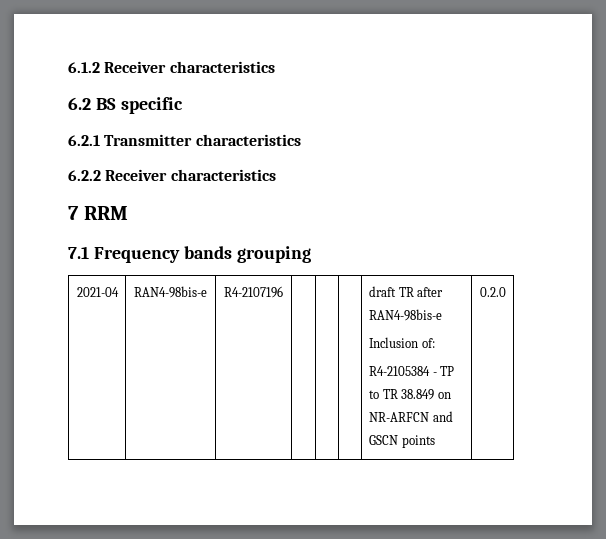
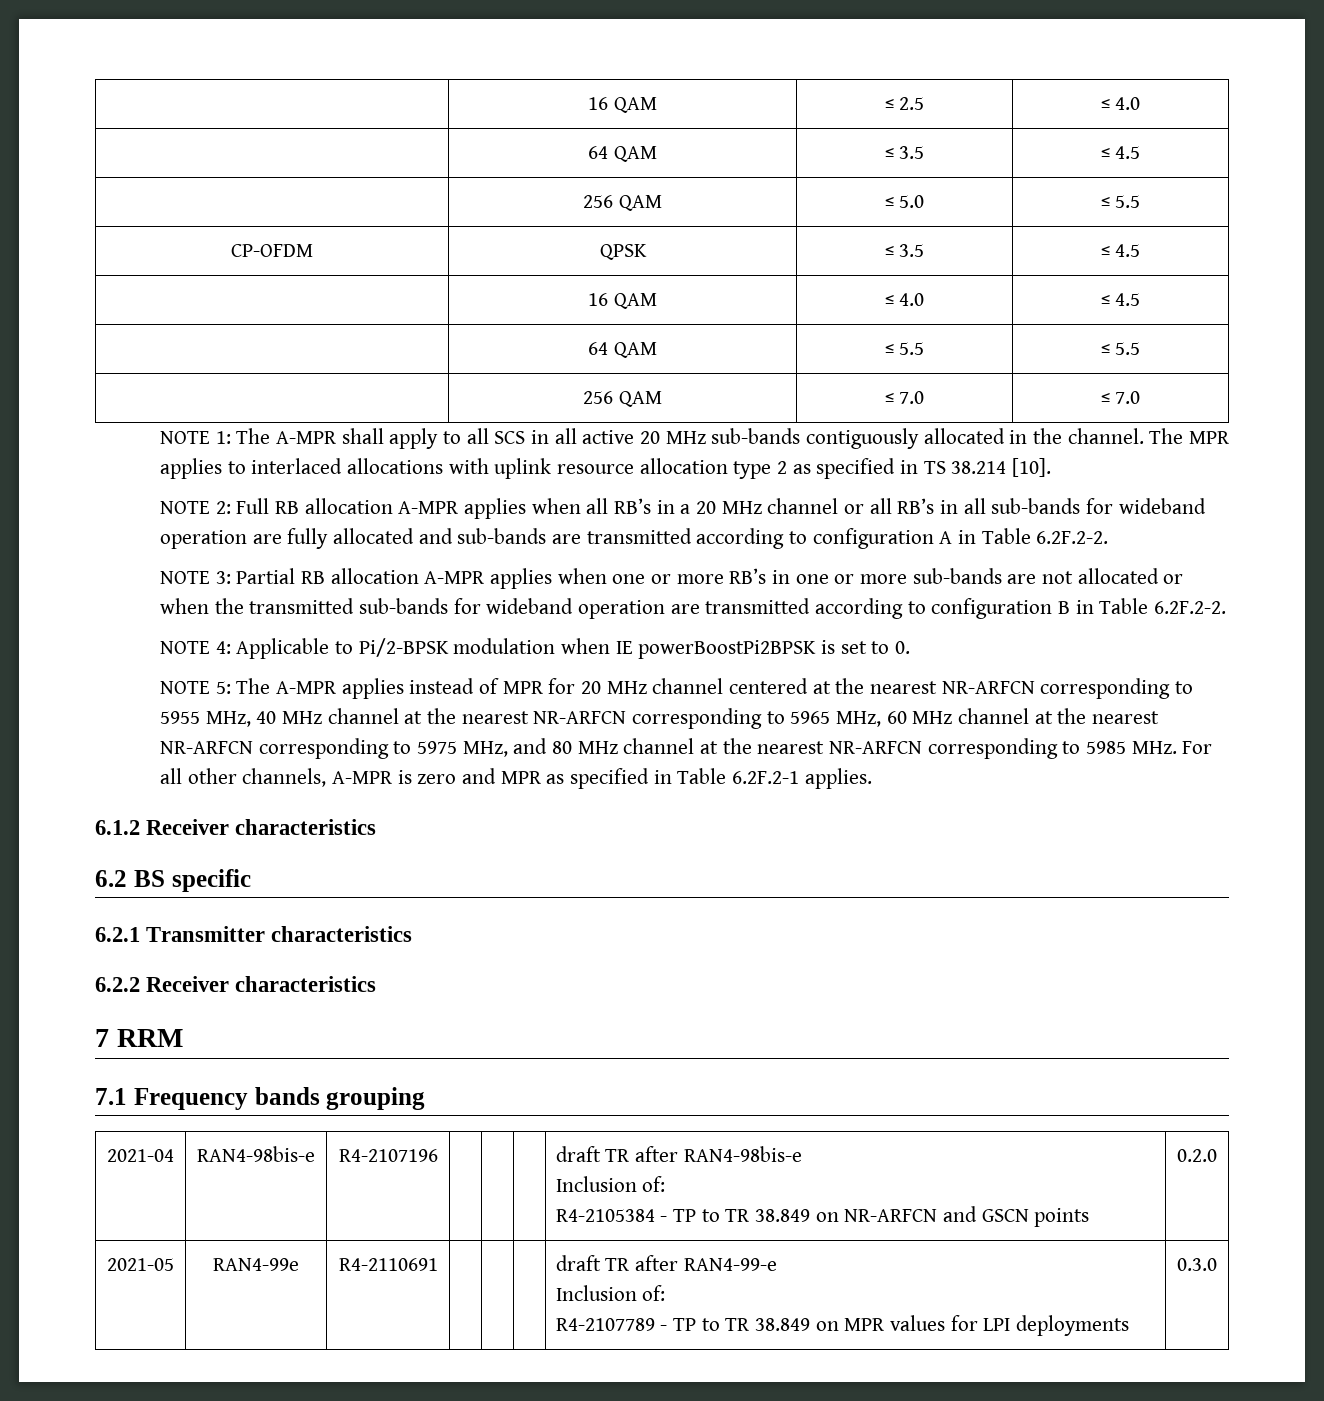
(68, 67) none -> [588,97,657,113] [884,97,925,110] [1100,97,1141,110] [588,146,657,162] [884,146,925,159] [1100,146,1141,159] [583,195,662,211] [884,195,925,208] [1100,195,1141,208] [231,244,313,257] [599,244,647,260] [884,244,925,257] [1100,244,1141,257] [588,293,657,309] [884,293,925,306] [1100,293,1141,306] [588,342,657,358] [884,342,925,355] [1100,342,1141,355] [583,391,662,407] [884,391,925,404] [1100,391,1141,404] [159,428,1230,449] [159,458,1051,479] [159,498,1206,519] [159,528,1109,549] [159,568,1184,589] [159,598,1226,619] [159,638,910,659] [159,678,1193,699] [159,708,1159,729] [159,738,1213,759] [159,768,872,789] | 16 QAM | ≤ 2.5 | ≤ 4.0 // | 64 QAM | ≤ 3.5 | ≤ 4.5 // | 256 QAM | ≤ 5.0 | ≤ 5.5 // CP-OFDM | QPSK | ≤ 3.5 | ≤ 4.5 // | 16 QAM | ≤ 4.0 | ≤ 4.5 // | 64 QAM | ≤ 5.5 | ≤ 5.5 // | 256 QAM | ≤ 7.0 | ≤ 7.0 // NOTE 1: The A-MPR shall apply to all SCS in all active 20 MHz sub-bands contiguously allocated in the channel. The MPR applies to interlaced allocations with uplink resource allocation type 2 as specified in TS 38.214 [10]. // NOTE 2: Full RB allocation A-MPR applies when all RB’s in a 20 MHz channel or all RB’s in all sub-bands for wideband operation are fully allocated and sub-bands are transmitted according to configuration A in Table 6.2F.2-2. // NOTE 3: Partial RB allocation A-MPR applies when one or more RB’s in one or more sub-bands are not allocated or when the transmitted sub-bands for wideband operation are transmitted according to configuration B in Table 6.2F.2-2. // NOTE 4: Applicable to Pi/2-BPSK modulation when IE powerBoostPi2BPSK is set to 0. // NOTE 5: The A-MPR applies instead of MPR for 20 MHz channel centered at the nearest NR-ARFCN corresponding to 5955 MHz, 40 MHz channel at the nearest NR-ARFCN corresponding to 5965 MHz, 60 MHz channel at the nearest NR-ARFCN corresponding to 5975 MHz, and 80 MHz channel at the nearest NR-ARFCN corresponding to 5985 MHz. For all other channels, A-MPR is zero and MPR as specified in Table 6.2F.2-1 applies. //
(506, 292) none -> [107,1258,174,1271] [213,1258,299,1271] [338,1258,438,1271] [555,1255,777,1271] [555,1285,666,1301] [555,1315,1129,1336] [1177,1258,1217,1271] // 2021-05 | RAN4-99e | R4-2110691 | | | | draft TR after RAN4-99-e // Inclusion of: // R4-2107789 - TP to TR 38.849 on MPR values for LPI deployments | 0.3.0

